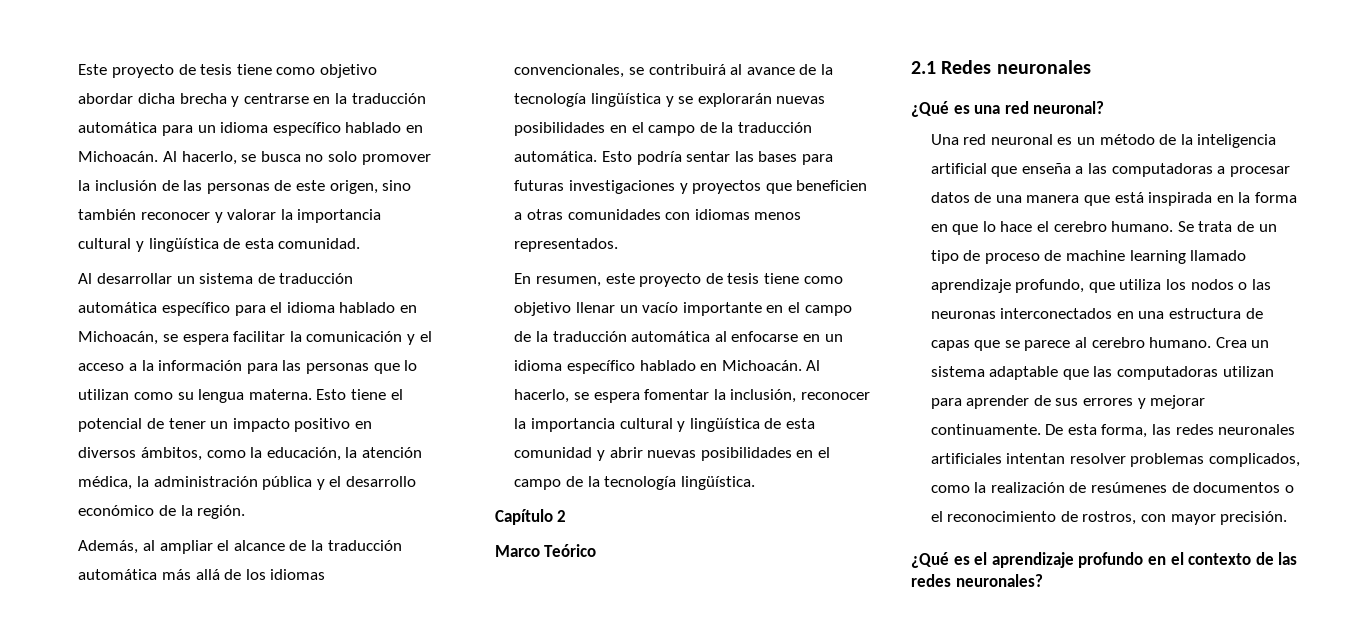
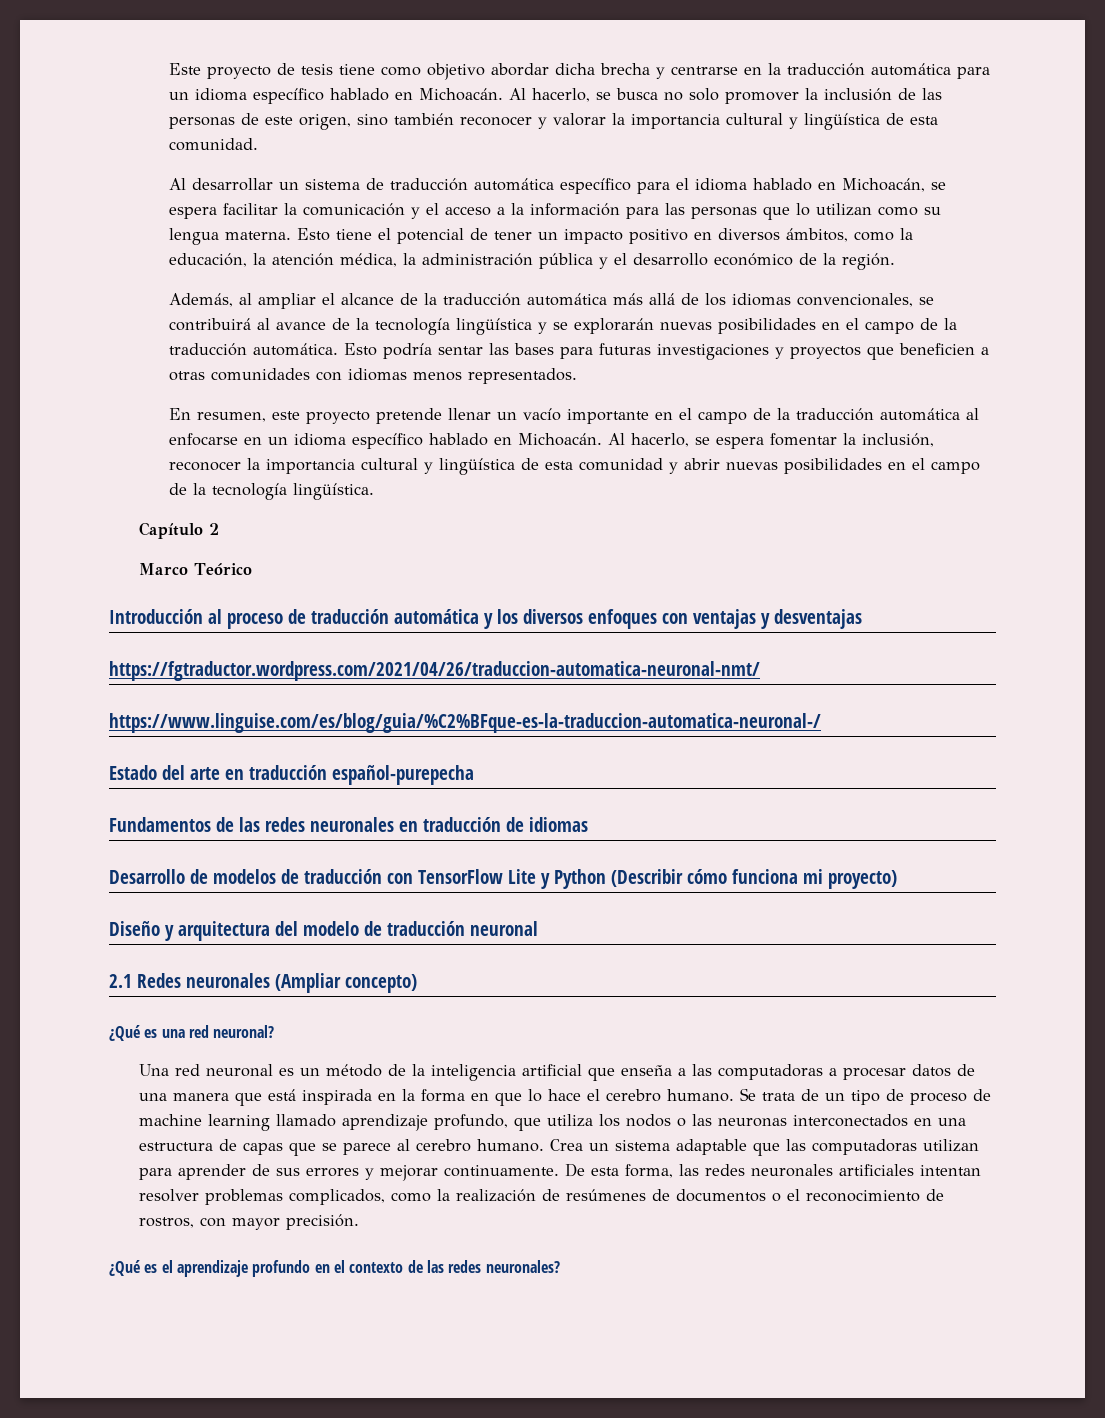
[705,273,843,284] [514,302,572,316] de tesis tiene como objetivo -> [376,408,443,424] pretende
(597, 550) none -> [109,609,862,629] [109,661,760,681] [109,713,821,733] [109,765,474,785] [109,817,588,832] [109,869,897,889] [109,921,538,941] // Introducción al proceso de traducción automática y los diversos enfoques con ventajas y desventajas // https://fgtraductor.wordpress.com/2021/04/26/traduccion-automatica-neuronal-nmt/ // https://www.linguise.com/es/blog/guia/%C2%BFque-es-la-traduccion-automatica-neuronal-/ // Estado del arte en traducción español-purepecha // Fundamentos de las redes neuronales en traducción de idiomas // Desarrollo de modelos de traducción con TensorFlow Lite y Python (Describir cómo funciona mi proyecto) // Diseño y arquitectura del modelo de traducción neuronal
(1091, 67) none -> [275,973,417,993] (Ampliar concepto)

